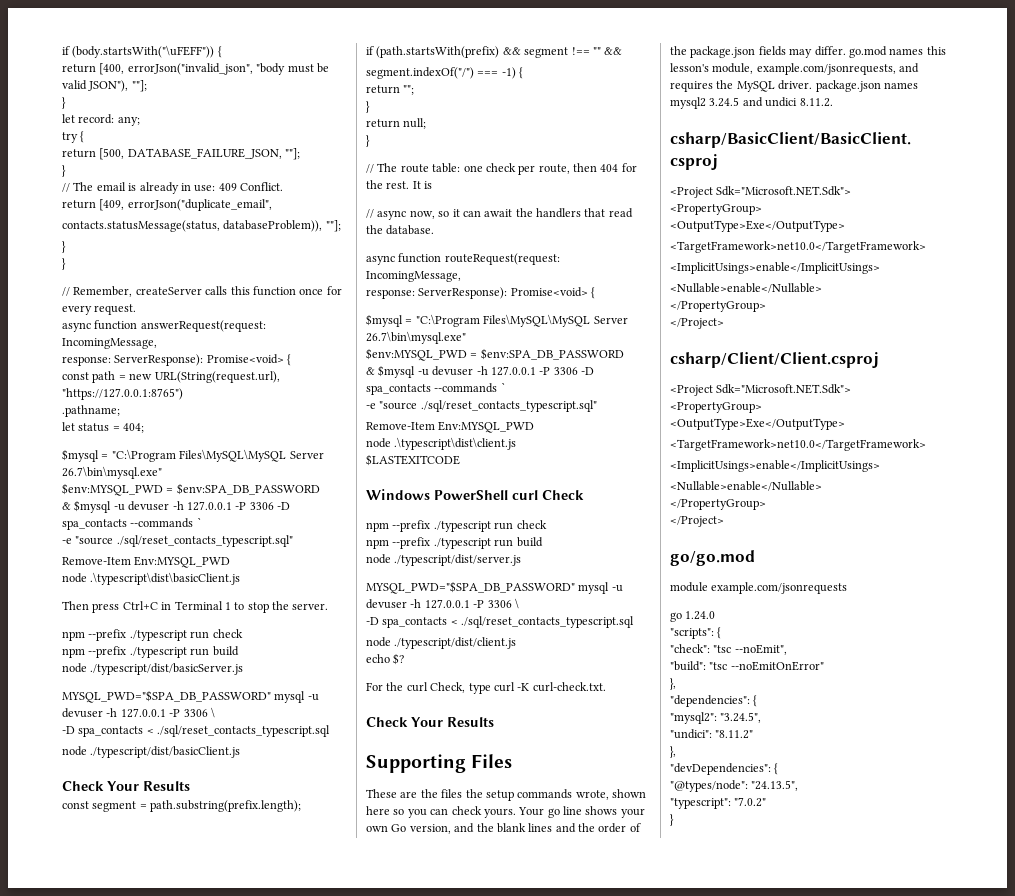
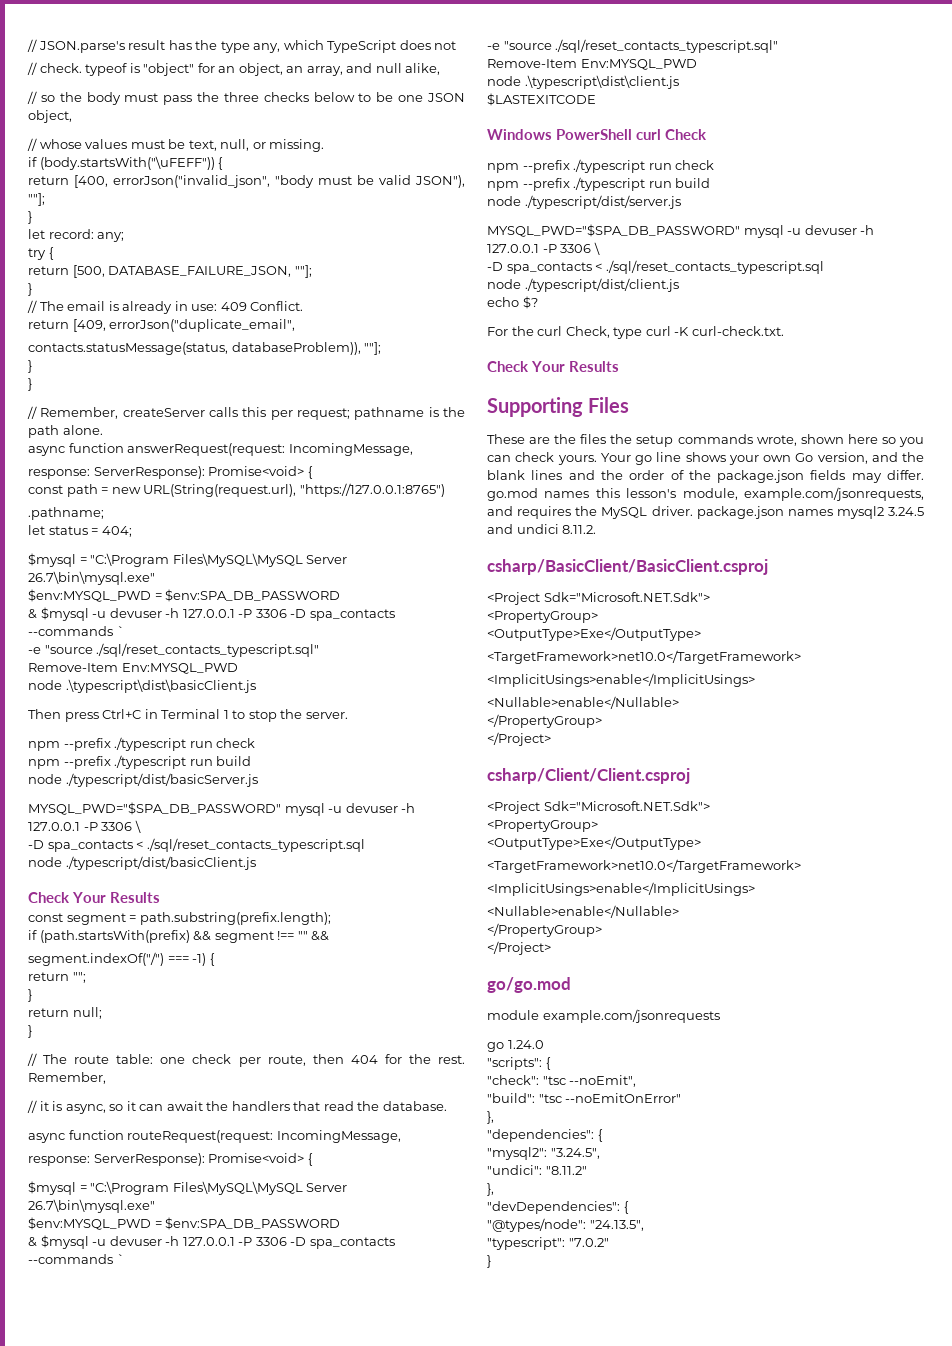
(62, 50) none -> [27,39,457,53] [27,62,441,76] [27,91,466,105] [28,110,72,123] [27,138,325,152] // JSON.parse's result has the type any, which TypeScript does not // // check. typeof is "object" for an object, an array, and null alike, // // so the body must pass the three checks below to be one JSON object, // // whose values must be text, null, or missing. //
[252,286,342,296] [62,304,137,315] function once for every request. -> [270,407,465,420] [28,425,103,438] per request; pathname is the path alone.
[412,181,433,189] [366,209,435,220] It is // // async now, -> [28,1072,106,1084] [27,1100,106,1114] Remember, // // it is async,

